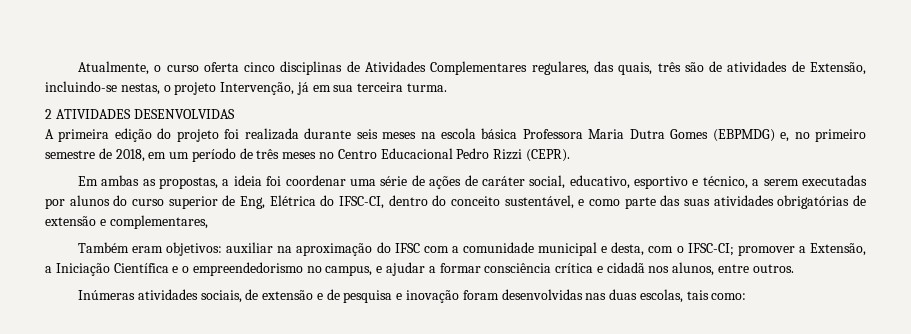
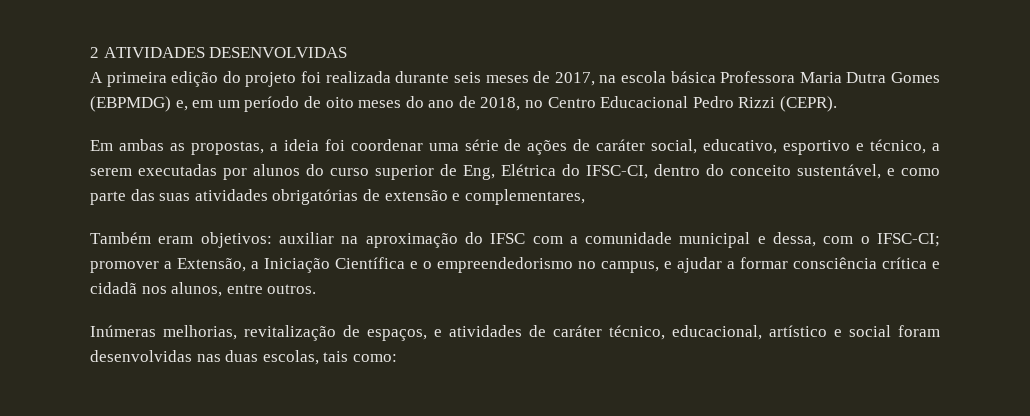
[77,61,867,75] [45,81,448,95] Atualmente, o curso oferta cinco disciplinas de Atividades Complementares regulares, das quais, três são de atividades de Extensão, incluindo-se nestas, o projeto Intervenção, já em sua terceira turma. // -> (90, 52) none
(417, 135) none -> [533,71,595,86] de 2017,
[794,129,867,142] [45,148,317,162] no primeiro semestre de 2018, em um período de três meses -> [192,96,521,112] em um período de oito meses do ano de 2018,
[611,242,645,256] desta, -> [773,232,817,247] dessa,
[137,289,459,303] atividades sociais, de extensão e de pesquisa e inovação -> [163,325,891,341] melhorias, revitalização de espaços, e atividades de caráter técnico, educacional, artístico e social

